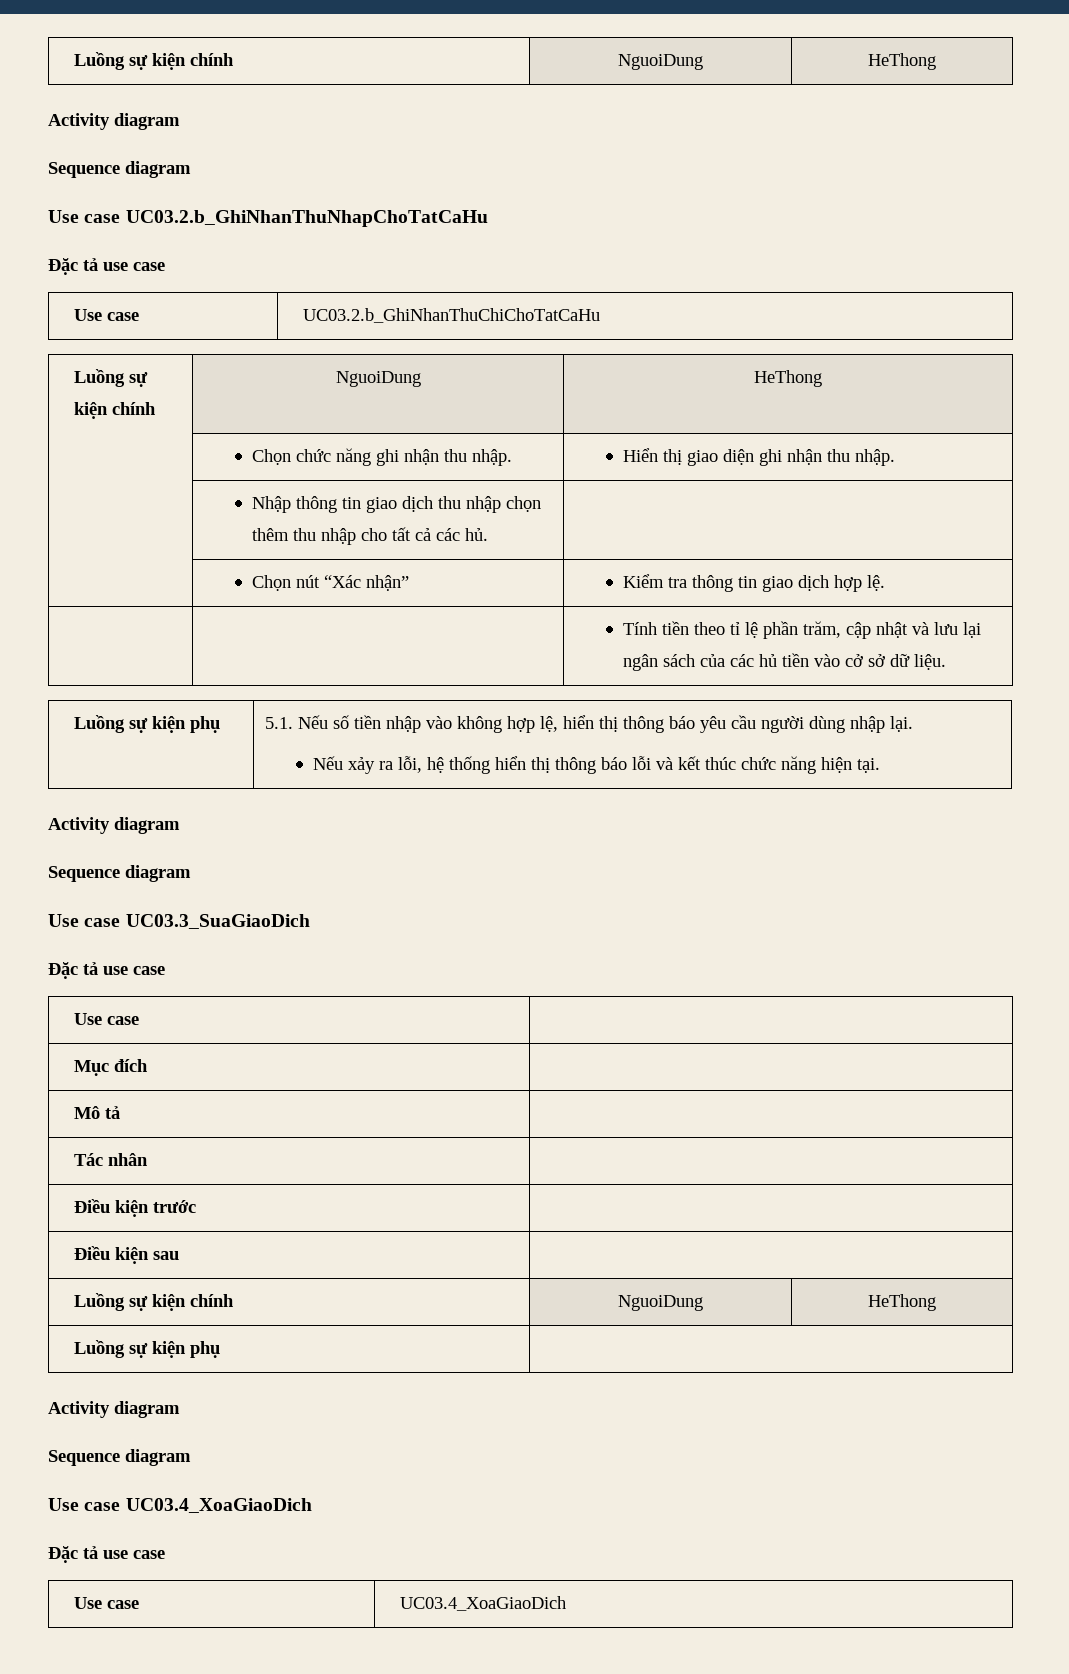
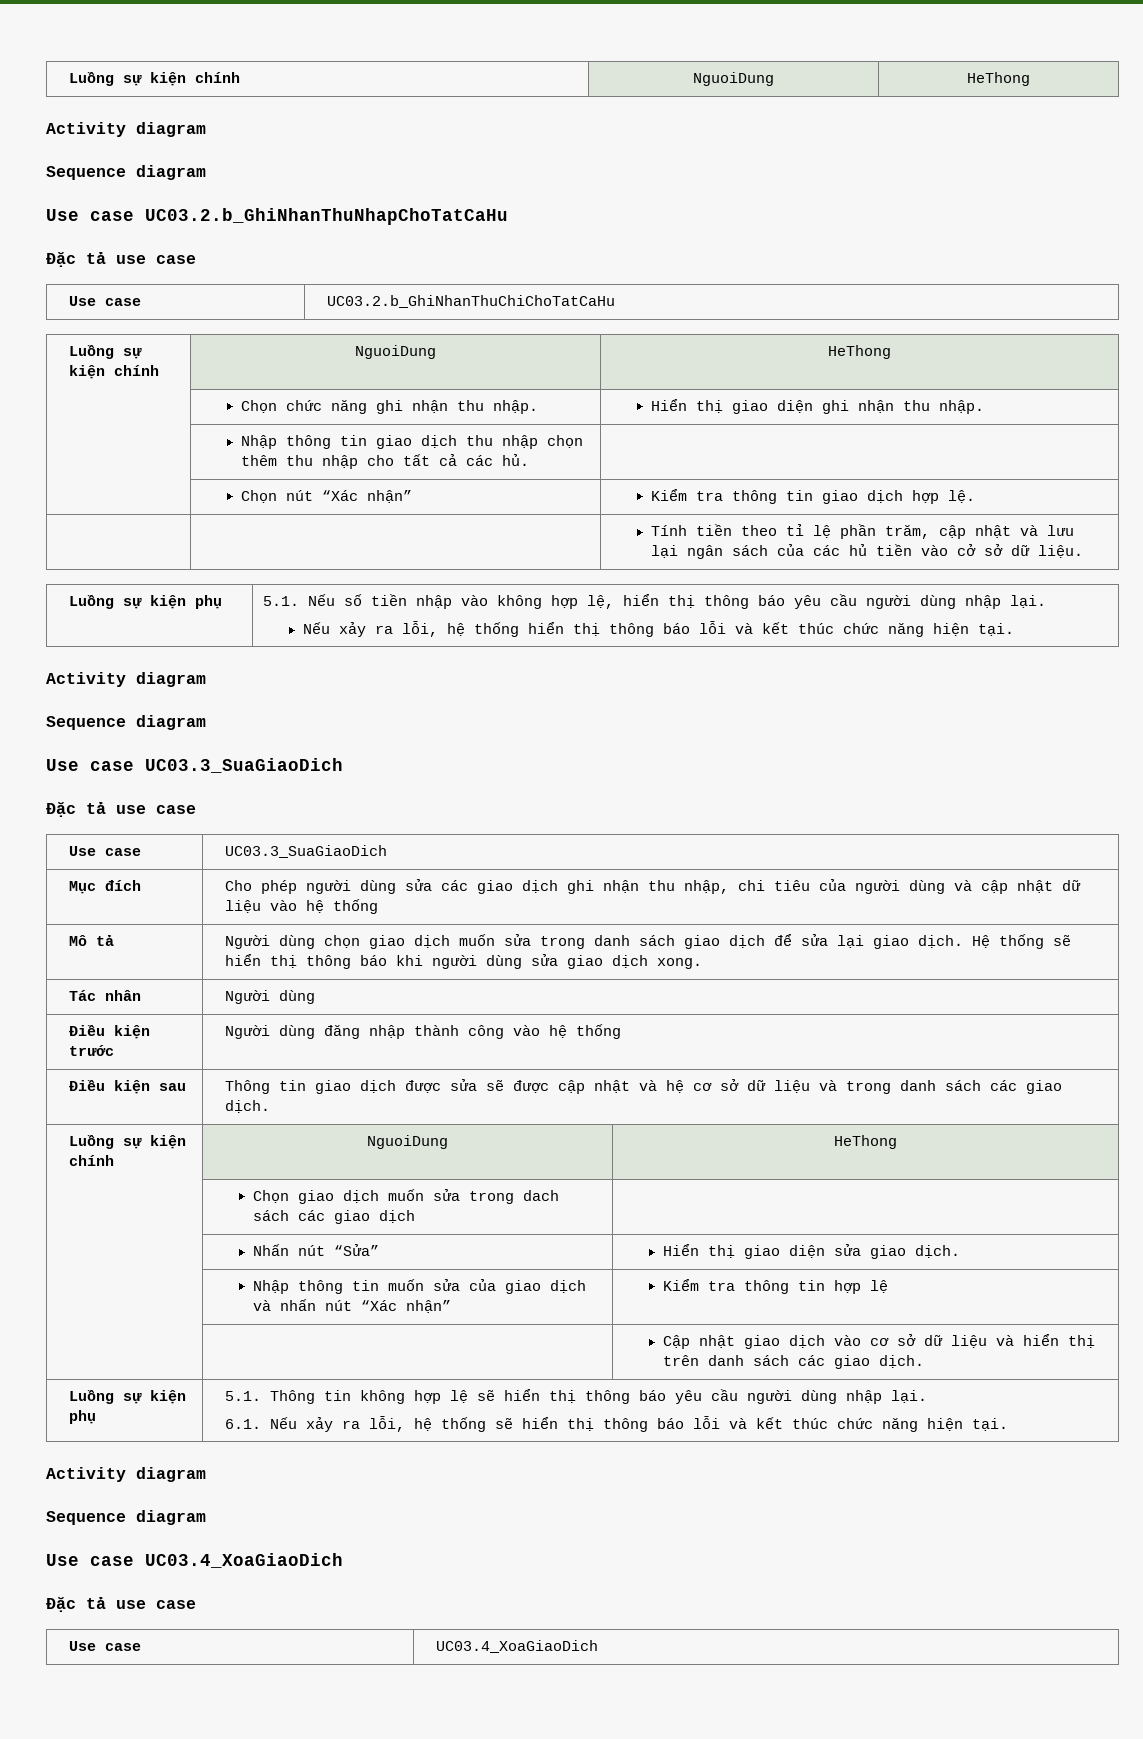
(139, 1020) none -> [224,845,387,858] UC03.3_SuaGiaoDich
[73,1106,120,1119] // Mô tả | -> [224,879,1081,894] [224,899,378,914] [68,935,114,946] [224,934,1071,949] [224,954,702,969] Cho phép người dùng sửa các giao dịch ghi nhận thu nhập, chi tiêu của người dùng và cập nhật dữ liệu vào hệ thống // Mô tả | Người dùng chọn giao dịch muốn sửa trong danh sách giao dịch để sửa lại giao dịch. Hệ thống sẽ hiển thị thông báo khi người dùng sửa giao dịch xong.
(148, 1159) none -> [224,990,315,1004] Người dùng
[73,1246,179,1264] [73,1293,234,1311] [618,1295,704,1311] [868,1294,937,1311] [73,1340,220,1358] // Điều kiện sau | // Luồng sự kiện chính | NguoiDung | HeThong // Luồng sự kiện phụ | -> [224,1024,621,1039] [68,1080,186,1094] [224,1079,1062,1094] [224,1100,270,1113] [68,1135,186,1149] [68,1155,114,1166] [367,1135,448,1149] [834,1135,897,1149] [252,1189,559,1204] [252,1210,415,1224] [252,1244,379,1256] [662,1244,960,1259] [252,1279,586,1294] [252,1299,451,1313] [662,1279,888,1294] [662,1334,1095,1349] [662,1355,924,1369] [68,1390,186,1404] [68,1410,96,1424] [224,1389,927,1404] [224,1416,1008,1432] Người dùng đăng nhập thành công vào hệ thống // Điều kiện sau | Thông tin giao dịch được sửa sẽ được cập nhật và hệ cơ sở dữ liệu và trong danh sách các giao dịch. // Luồng sự kiện chính | NguoiDung | HeThong // | Chọn giao dịch muốn sửa trong dach sách các giao dịch | // | Nhấn nút “Sửa” | Hiển thị giao diện sửa giao dịch. // | Nhập thông tin muốn sửa của giao dịch và nhấn nút “Xác nhận” | Kiểm tra thông tin hợp lệ // | | Cập nhật giao dịch vào cơ sở dữ liệu và hiển thị trên danh sách các giao dịch. // Luồng sự kiện phụ | 5.1. Thông tin không hợp lệ sẽ hiển thị thông báo yêu cầu người dùng nhập lại. // 6.1. Nếu xảy ra lỗi, hệ thống sẽ hiển thị thông báo lỗi và kết thúc chức năng hiện tại.

